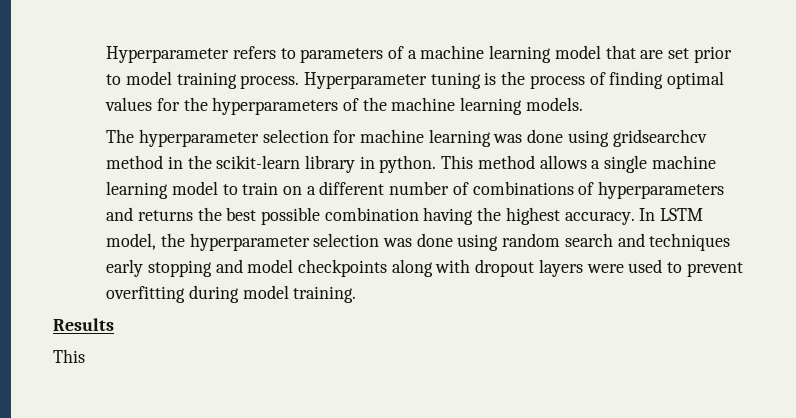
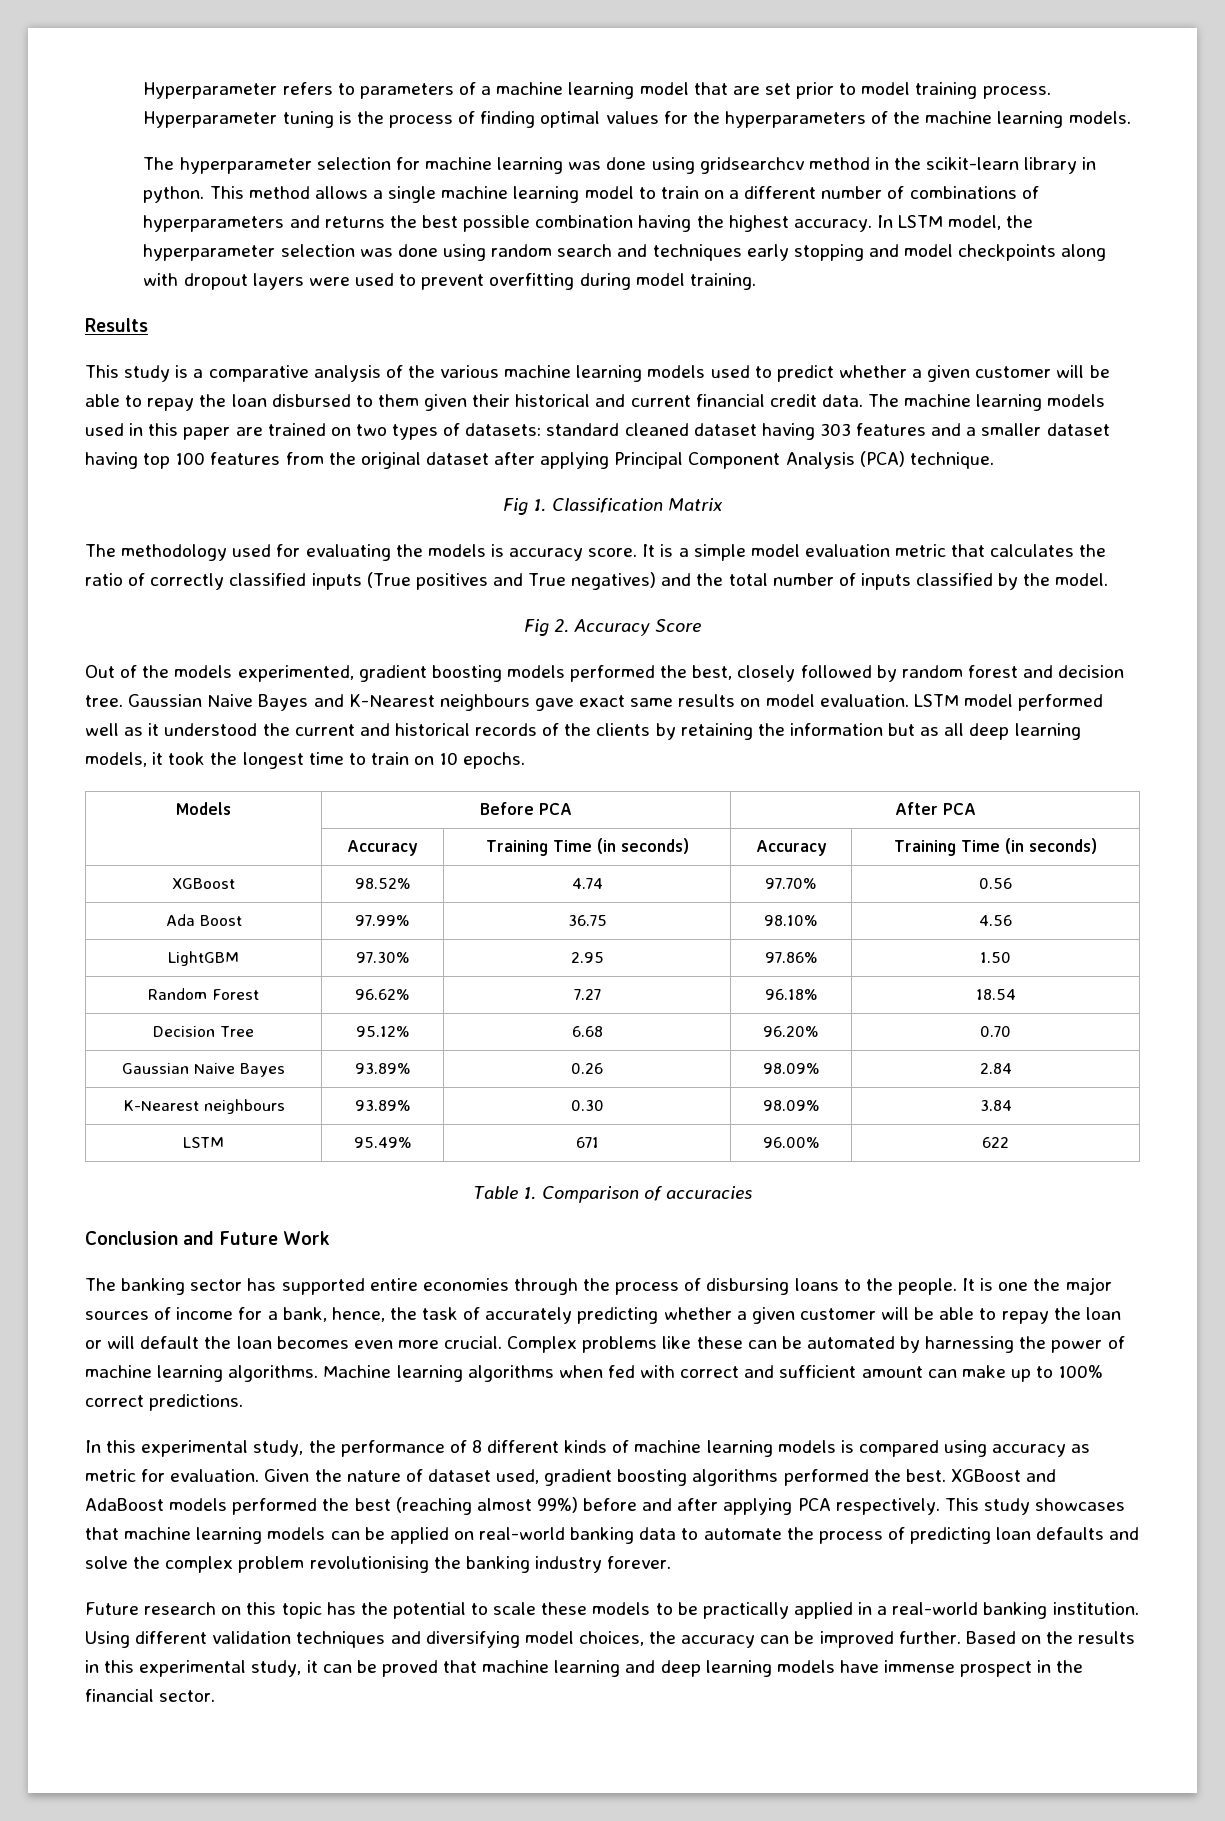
(85, 356) none -> [124,365,1110,382] [85,394,1106,411] [85,423,1110,440] [85,451,994,469] [503,498,723,515] [85,544,1107,561] [85,572,1109,590] [523,619,702,636] [85,665,1125,682] [85,694,1104,711] [85,723,1081,740] [85,752,526,769] [176,802,231,815] [480,802,572,815] [894,802,976,815] [347,840,418,856] [485,838,689,856] [755,840,827,856] [894,838,1097,856] [172,878,235,889] [354,878,411,889] [571,878,603,889] [765,878,817,889] [979,878,1012,889] [165,914,242,926] [355,915,410,926] [567,915,607,926] [764,915,818,926] [979,915,1012,926] [168,951,239,966] [355,952,410,963] [570,952,604,963] [764,952,818,963] [980,952,1011,963] [148,988,259,1000] [355,989,410,1000] [573,989,601,1000] [764,989,818,1000] [975,989,1016,1000] [153,1026,255,1037] [355,1026,410,1037] [571,1026,603,1037] [763,1026,819,1037] [980,1026,1011,1037] [122,1063,285,1077] [354,1063,411,1074] [571,1063,603,1074] [762,1063,820,1074] [979,1063,1012,1074] [122,1099,285,1114] [354,1100,411,1111] [570,1100,604,1111] [762,1100,820,1111] [979,1100,1012,1111] [183,1137,224,1148] [353,1137,412,1148] [575,1137,599,1148] [762,1137,820,1148] [982,1137,1009,1148] [473,1186,752,1203] [85,1231,331,1245] [85,1277,1112,1295] [85,1307,1121,1324] [85,1336,1125,1353] [85,1365,1104,1382] [85,1394,244,1411] [85,1440,1091,1457] [85,1469,1057,1486] [85,1497,1126,1515] [85,1527,1140,1544] [85,1556,672,1573] [85,1602,1139,1619] [85,1631,1136,1648] [85,1660,1084,1677] [85,1689,216,1702] study is a comparative analysis of the various machine learning models used to predict whether a given customer will be able to repay the loan disbursed to them given their historical and current financial credit data. The machine learning models used in this paper are trained on two types of datasets: standard cleaned dataset having 303 features and a smaller dataset having top 100 features from the original dataset after applying Principal Component Analysis (PCA) technique. // Fig 1. Classification Matrix // The methodology used for evaluating the models is accuracy score. It is a simple model evaluation metric that calculates the ratio of correctly classified inputs (True positives and True negatives) and the total number of inputs classified by the model. // Fig 2. Accuracy Score // Out of the models experimented, gradient boosting models performed the best, closely followed by random forest and decision tree. Gaussian Naive Bayes and K-Nearest neighbours gave exact same results on model evaluation. LSTM model performed well as it understood the current and historical records of the clients by retaining the information but as all deep learning models, it took the longest time to train on 10 epochs. // Models | Before PCA | After PCA // | Accuracy | Training Time (in seconds) | Accuracy | Training Time (in seconds) // XGBoost | 98.52% | 4.74 | 97.70% | 0.56 // Ada Boost | 97.99% | 36.75 | 98.10% | 4.56 // LightGBM | 97.30% | 2.95 | 97.86% | 1.50 // Random Forest | 96.62% | 7.27 | 96.18% | 18.54 // Decision Tree | 95.12% | 6.68 | 96.20% | 0.70 // Gaussian Naive Bayes | 93.89% | 0.26 | 98.09% | 2.84 // K-Nearest neighbours | 93.89% | 0.30 | 98.09% | 3.84 // LSTM | 95.49% | 671 | 96.00% | 622 // Table 1. Comparison of accuracies // Conclusion and Future Work // The banking sector has supported entire economies through the process of disbursing loans to the people. It is one the major sources of income for a bank, hence, the task of accurately predicting whether a given customer will be able to repay the loan or will default the loan becomes even more crucial. Complex problems like these can be automated by harnessing the power of machine learning algorithms. Machine learning algorithms when fed with correct and sufficient amount can make up to 100% correct predictions. // In this experimental study, the performance of 8 different kinds of machine learning models is compared using accuracy as metric for evaluation. Given the nature of dataset used, gradient boosting algorithms performed the best. XGBoost and AdaBoost models performed the best (reaching almost 99%) before and after applying PCA respectively. This study showcases that machine learning models can be applied on real-world banking data to automate the process of predicting loan defaults and solve the complex problem revolutionising the banking industry forever. // Future research on this topic has the potential to scale these models to be practically applied in a real-world banking institution. Using different validation techniques and diversifying model choices, the accuracy can be improved further. Based on the results in this experimental study, it can be proved that machine learning and deep learning models have immense prospect in the financial sector.

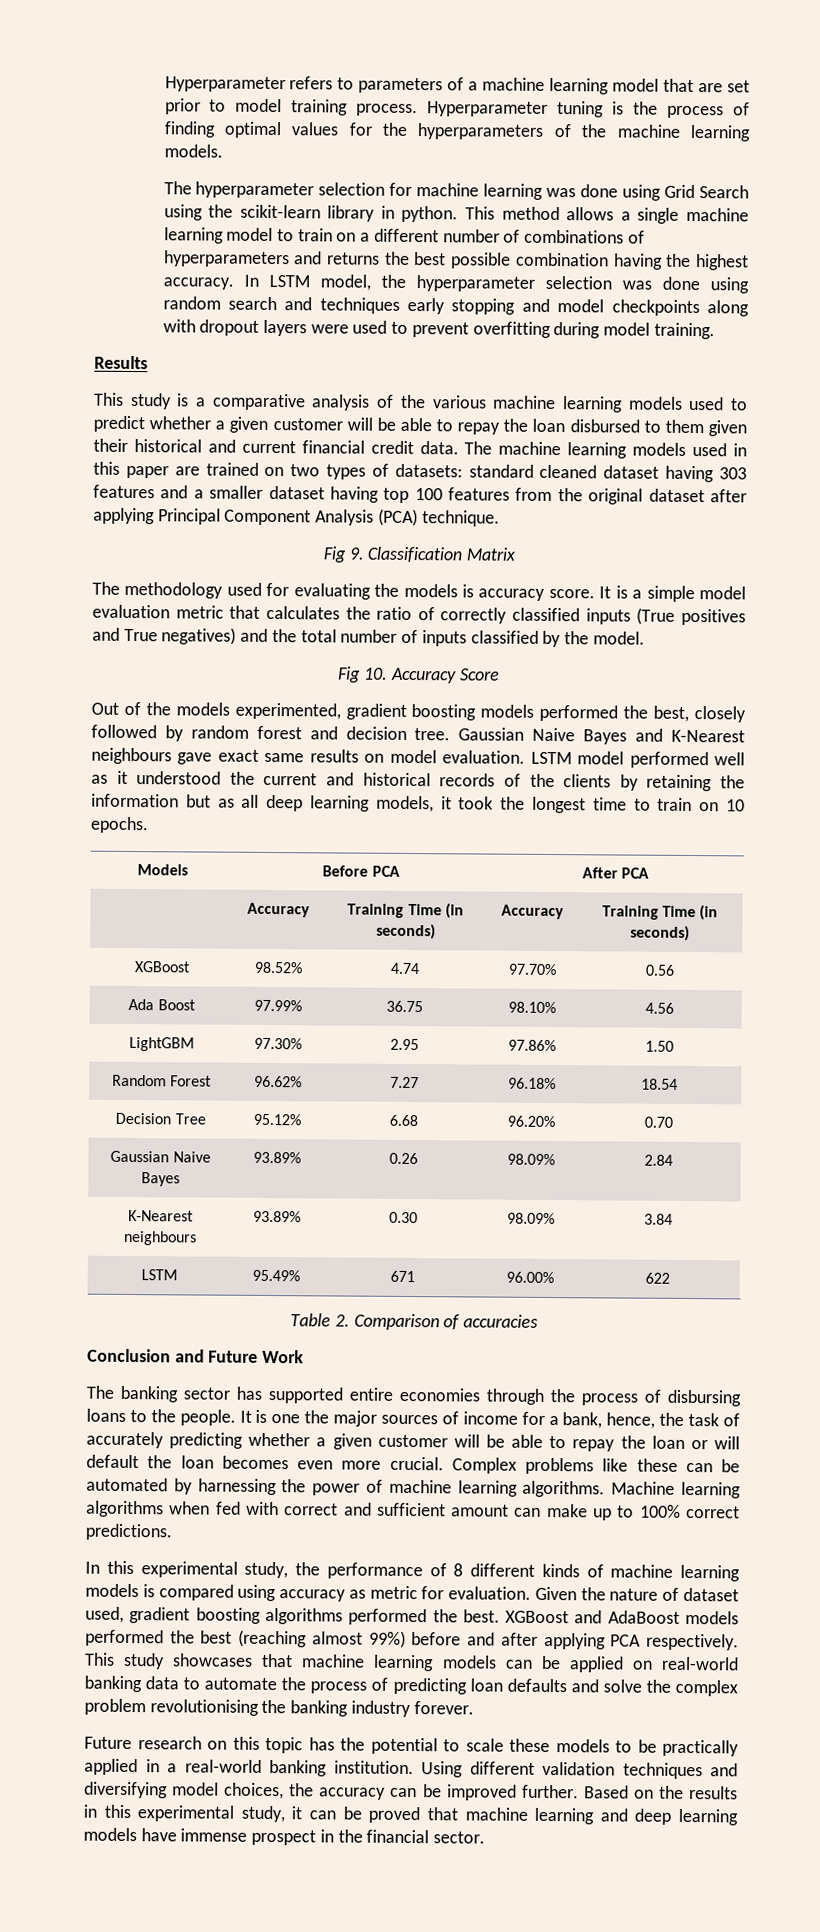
[699,157,889,174] gridsearchcv method in -> [664,184,750,199] [163,204,203,221] Grid Search using
[533,499,547,512] 1. -> [348,547,364,560] 9.
[553,619,569,633] 2. -> [364,667,389,680] 10.
[523,1187,537,1200] 1. -> [334,1314,350,1327] 2.

